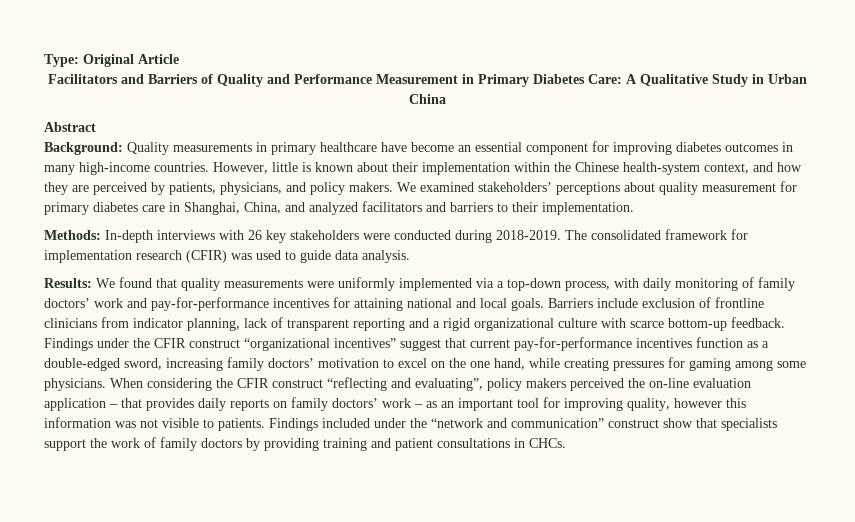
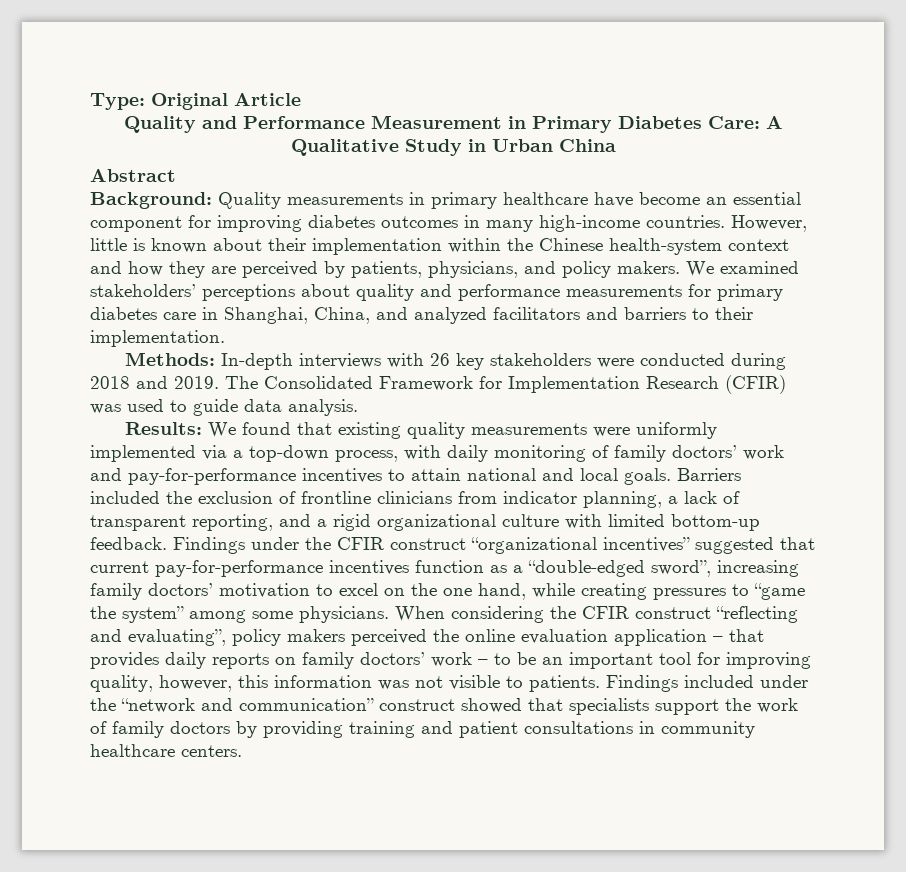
[48,74,213,84] Facilitators and Barriers of -> (301, 99) none
[704,163,749,174] context, -> [728,239,789,251] context
[702,183,776,192] measurement -> [420,284,682,301] and performance measurements
[496,229,748,240] [44,250,182,263] 2018-2019. The consolidated framework for implementation research -> [90,376,719,393] 2018 and 2019. The Consolidated Framework for Implementation Research
(177, 283) none -> [338,422,402,439] existing
[333,297,403,311] for attaining -> [388,468,461,481] to attain
[597,298,638,308] include -> [90,491,192,504] included the
(240, 324) none -> [668,496,678,504] a
[353,318,405,331] reporting -> [192,514,273,531] reporting,
[630,321,664,328] scarce -> [608,514,665,527] limited
[400,339,441,351] suggest -> [695,537,774,554] suggested
[44,358,162,371] double-edged sword, -> [528,560,711,577] “double-edged sword”,
[668,357,731,371] for gaming -> [732,583,805,600] [90,606,184,623] to “game the system”
[649,378,689,388] on-line -> [465,629,515,642] online
[426,401,437,408] as -> [494,652,536,665] to be
[674,398,722,408] however -> [159,675,232,692] however,
[663,418,693,428] show -> [461,698,522,713] showed
[529,438,566,448] CHCs. -> [661,721,755,738] [90,744,242,757] community healthcare centers.

